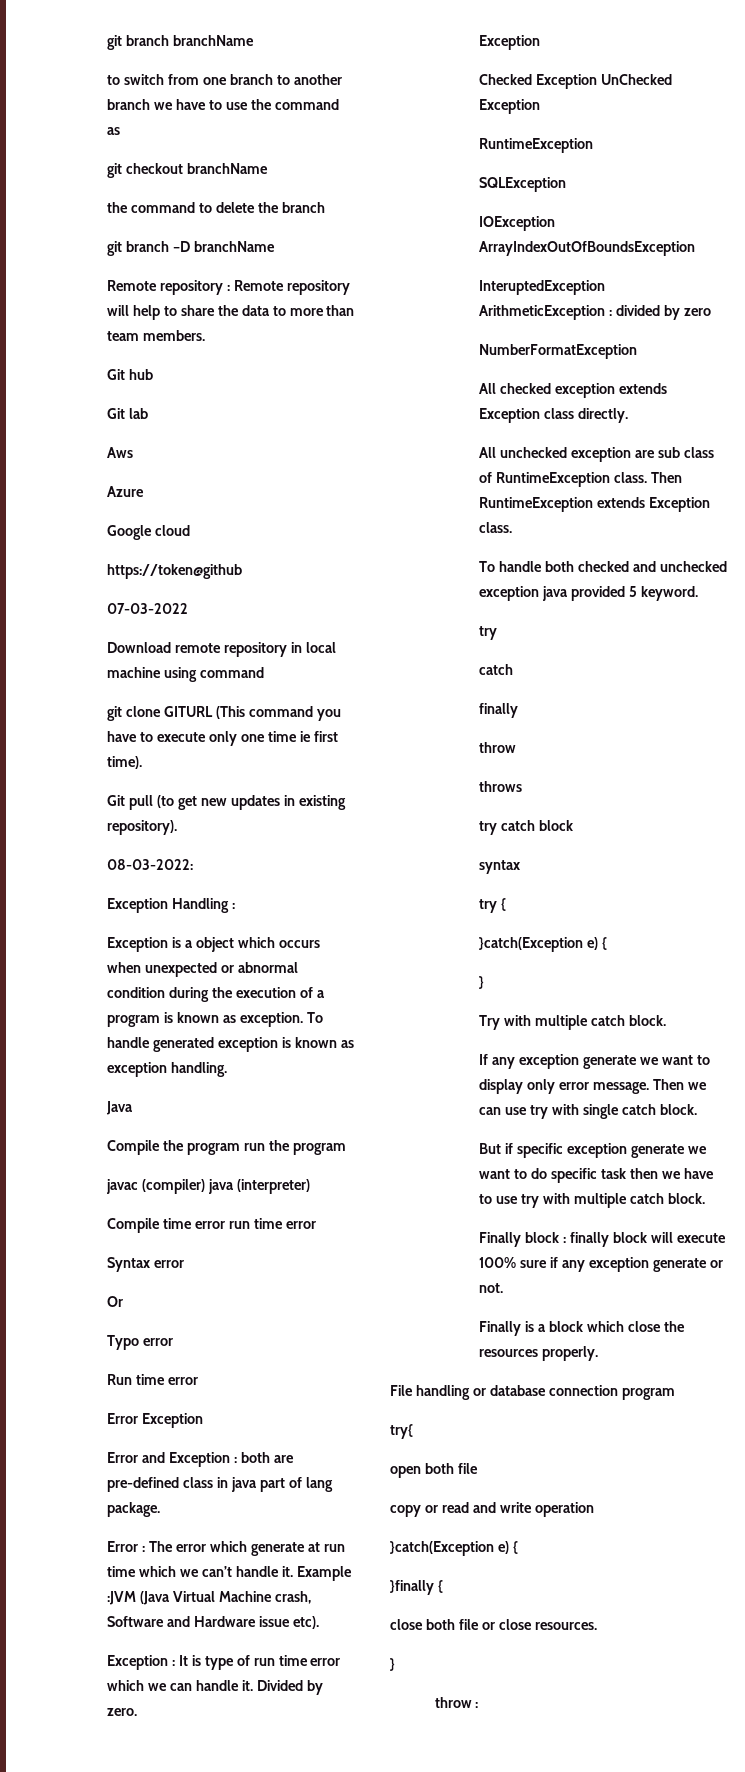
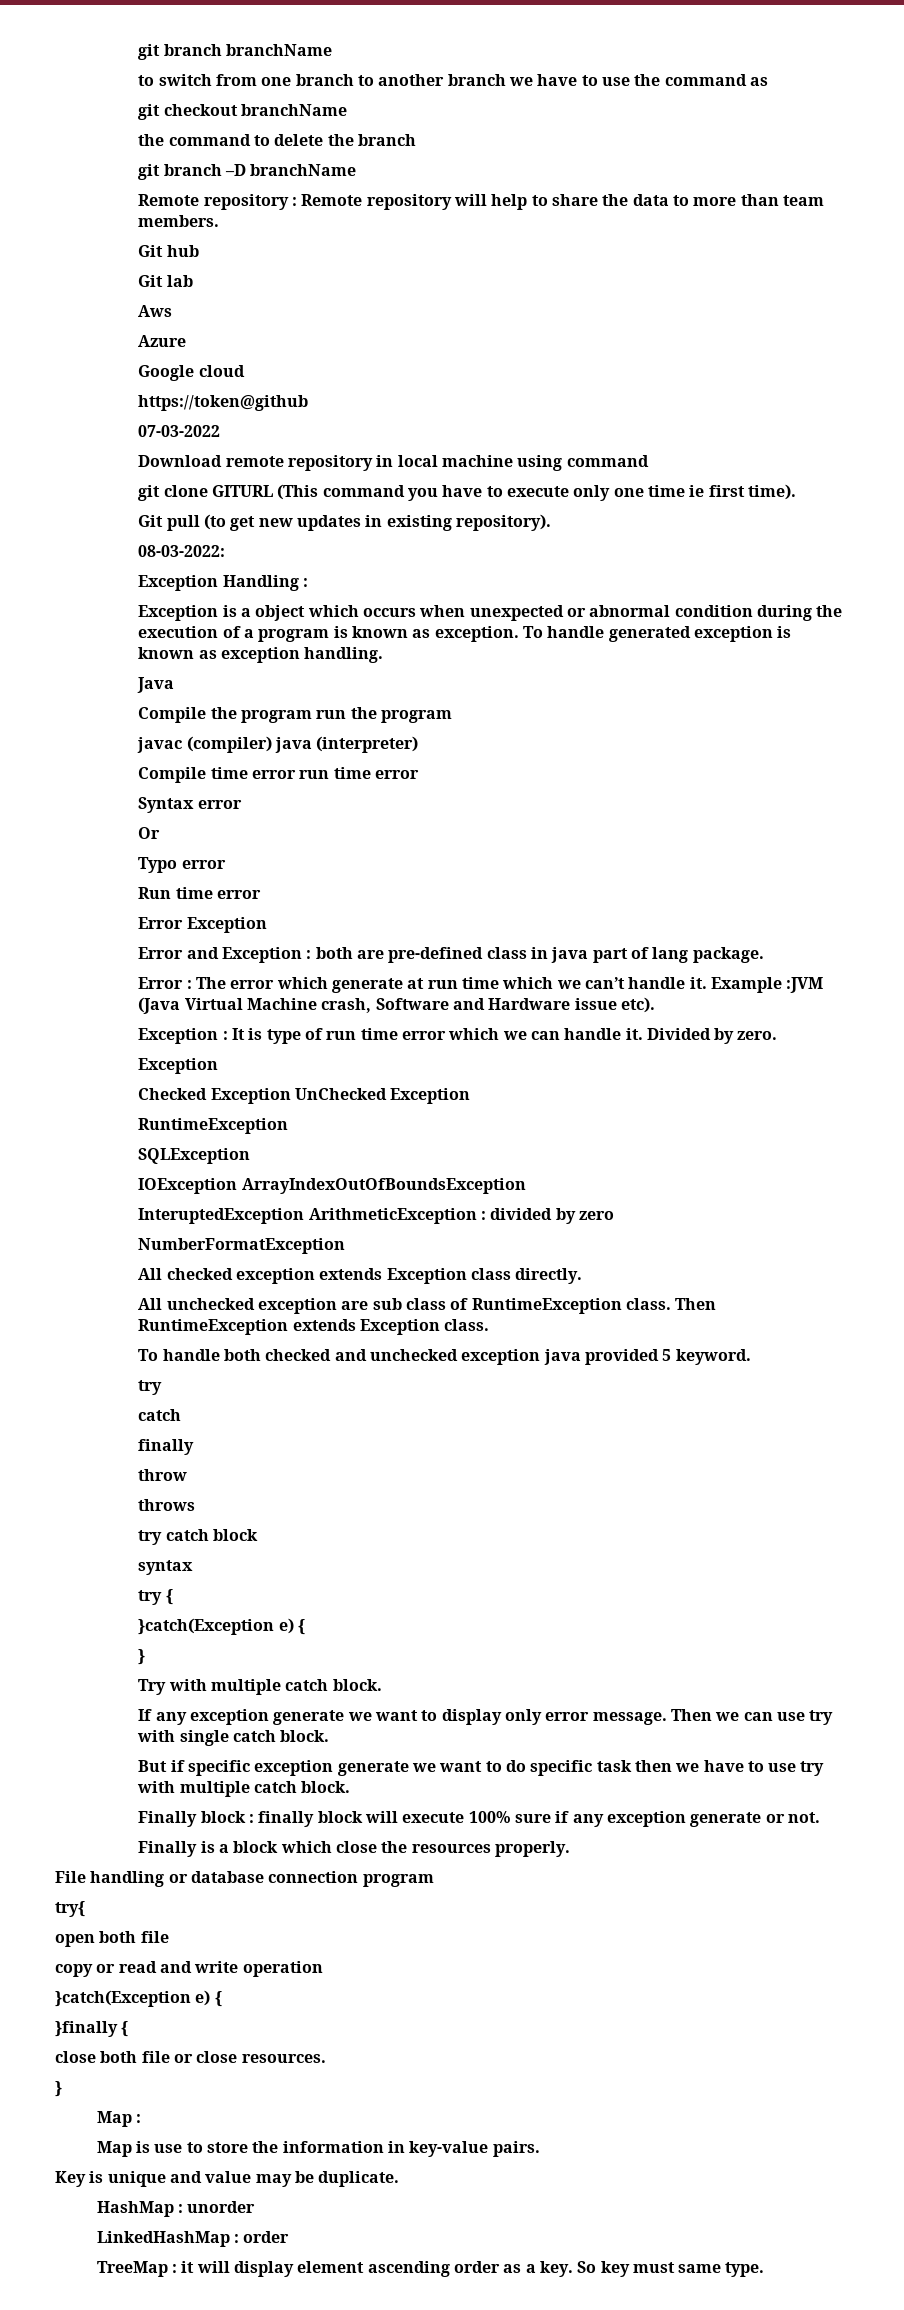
[434,1697,479,1708] throw : -> [96,2111,141,2127] [96,2141,540,2157] [55,2171,400,2187] [96,2201,256,2217] [96,2231,290,2247] [96,2261,765,2277] Map : // Map is use to store the information in key-value pairs. // Key is unique and value may be duplicate. // HashMap : unorder // LinkedHashMap : order // TreeMap : it will display element ascending order as a key. So key must same type.

